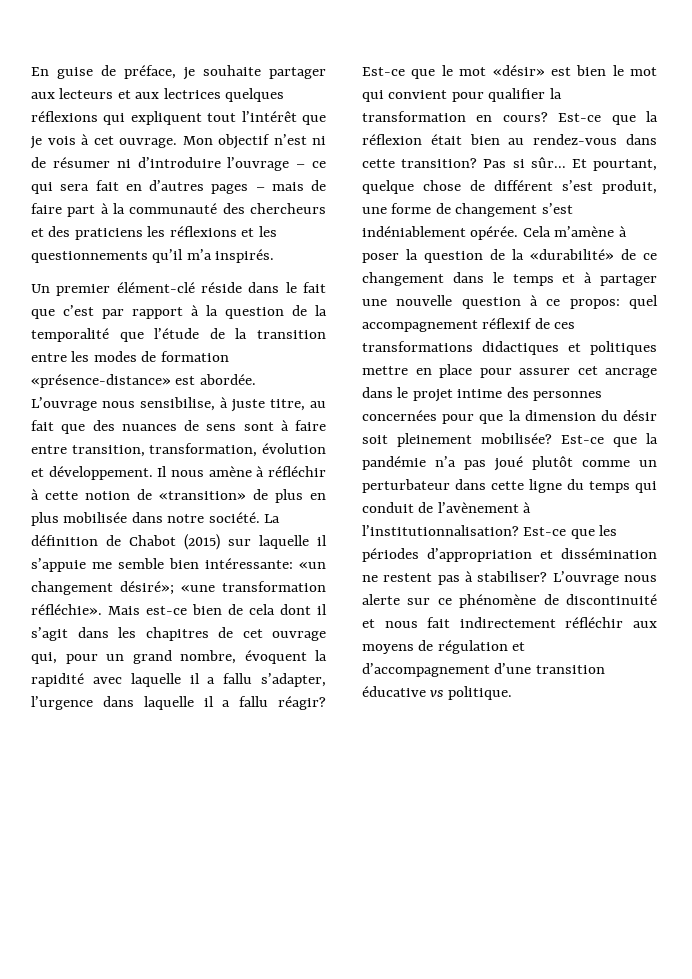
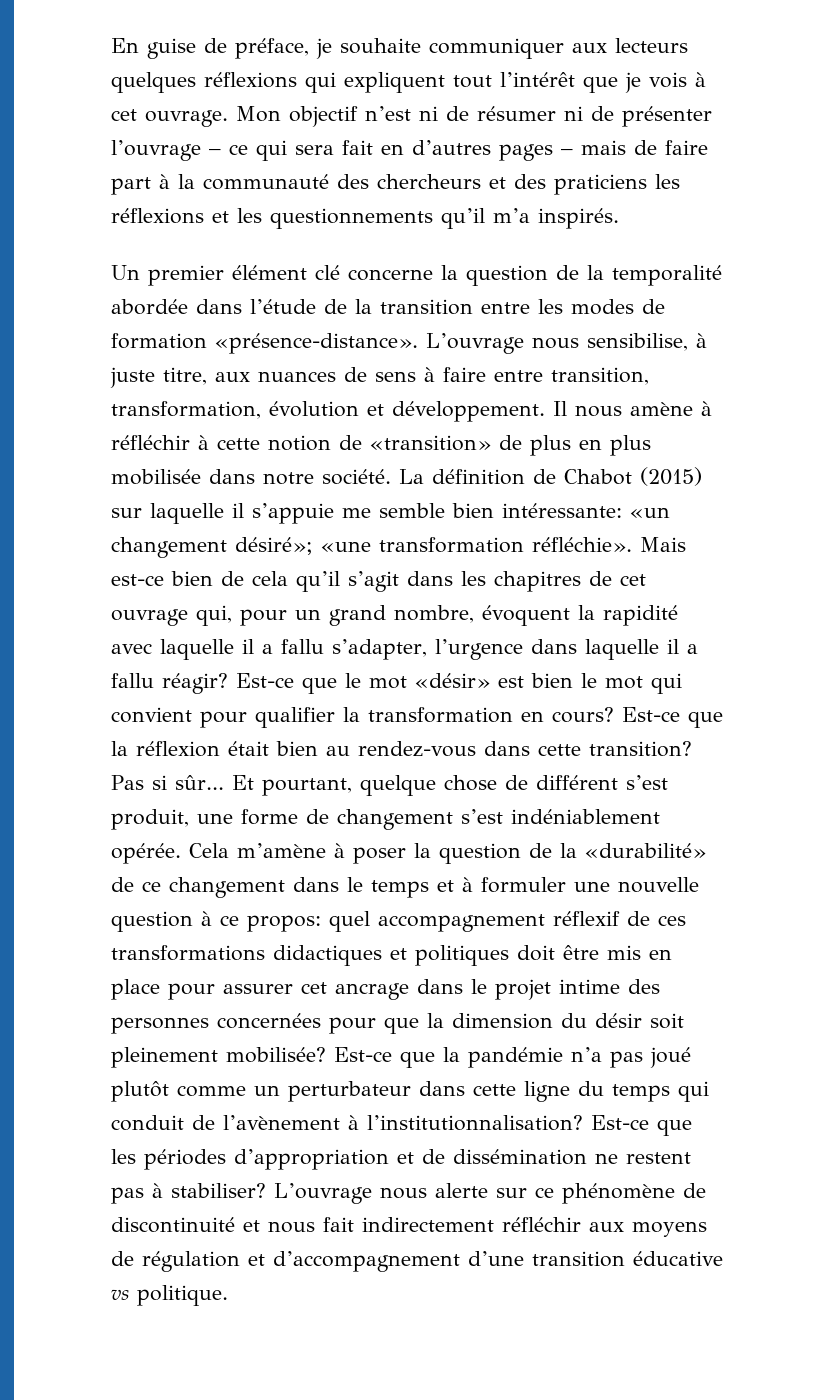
[269,67,326,79] partager -> [429,38,564,59] communiquer
[117,88,221,99] et aux lectrices -> (688, 45) none
[137,157,221,168] d’introduire -> [591,106,712,127] de présenter
[116,282,326,293] [31,305,199,319] élément-clé réside dans le fait que c’est par rapport à -> [232,265,433,281] élément clé concerne
[119,332,144,342] que -> [111,299,242,315] abordée dans
[31,374,256,388] «présence-distance» est abordée. -> [215,333,418,354] «présence-distance».
[310,401,326,408] [31,420,115,434] au fait que des -> [215,372,250,382] aux
[243,422,274,431] sont -> (416, 376) none
[280,604,327,615] dont il -> [296,571,340,592] qu’il
[600,274,657,286] partager -> [481,877,566,893] formuler
[362,366,408,375] mettre -> [517,945,641,961] doit être mis
(553, 554) none -> [422,1149,445,1164] de

